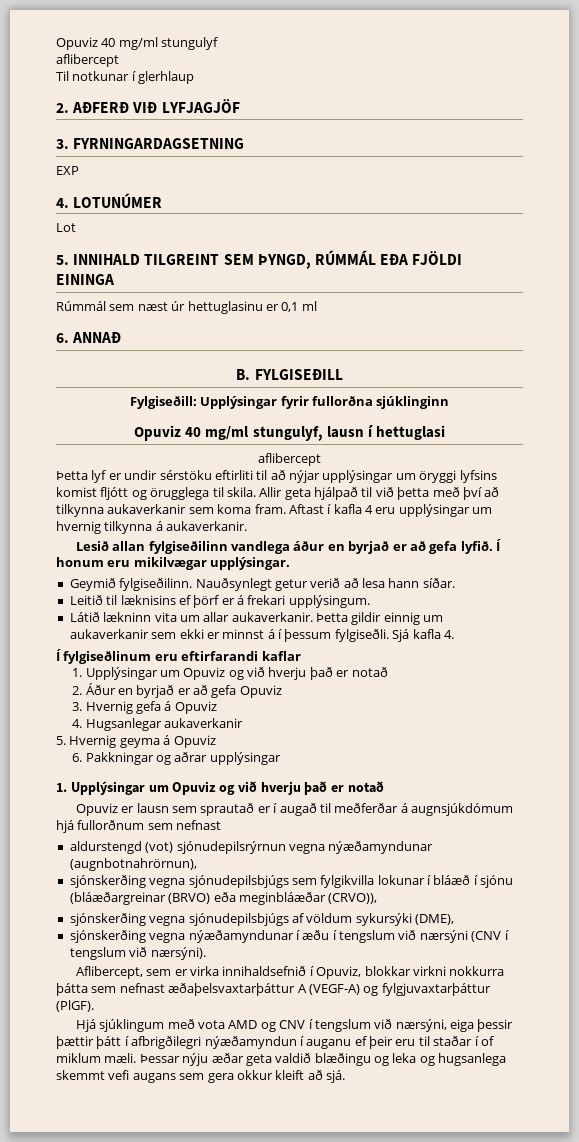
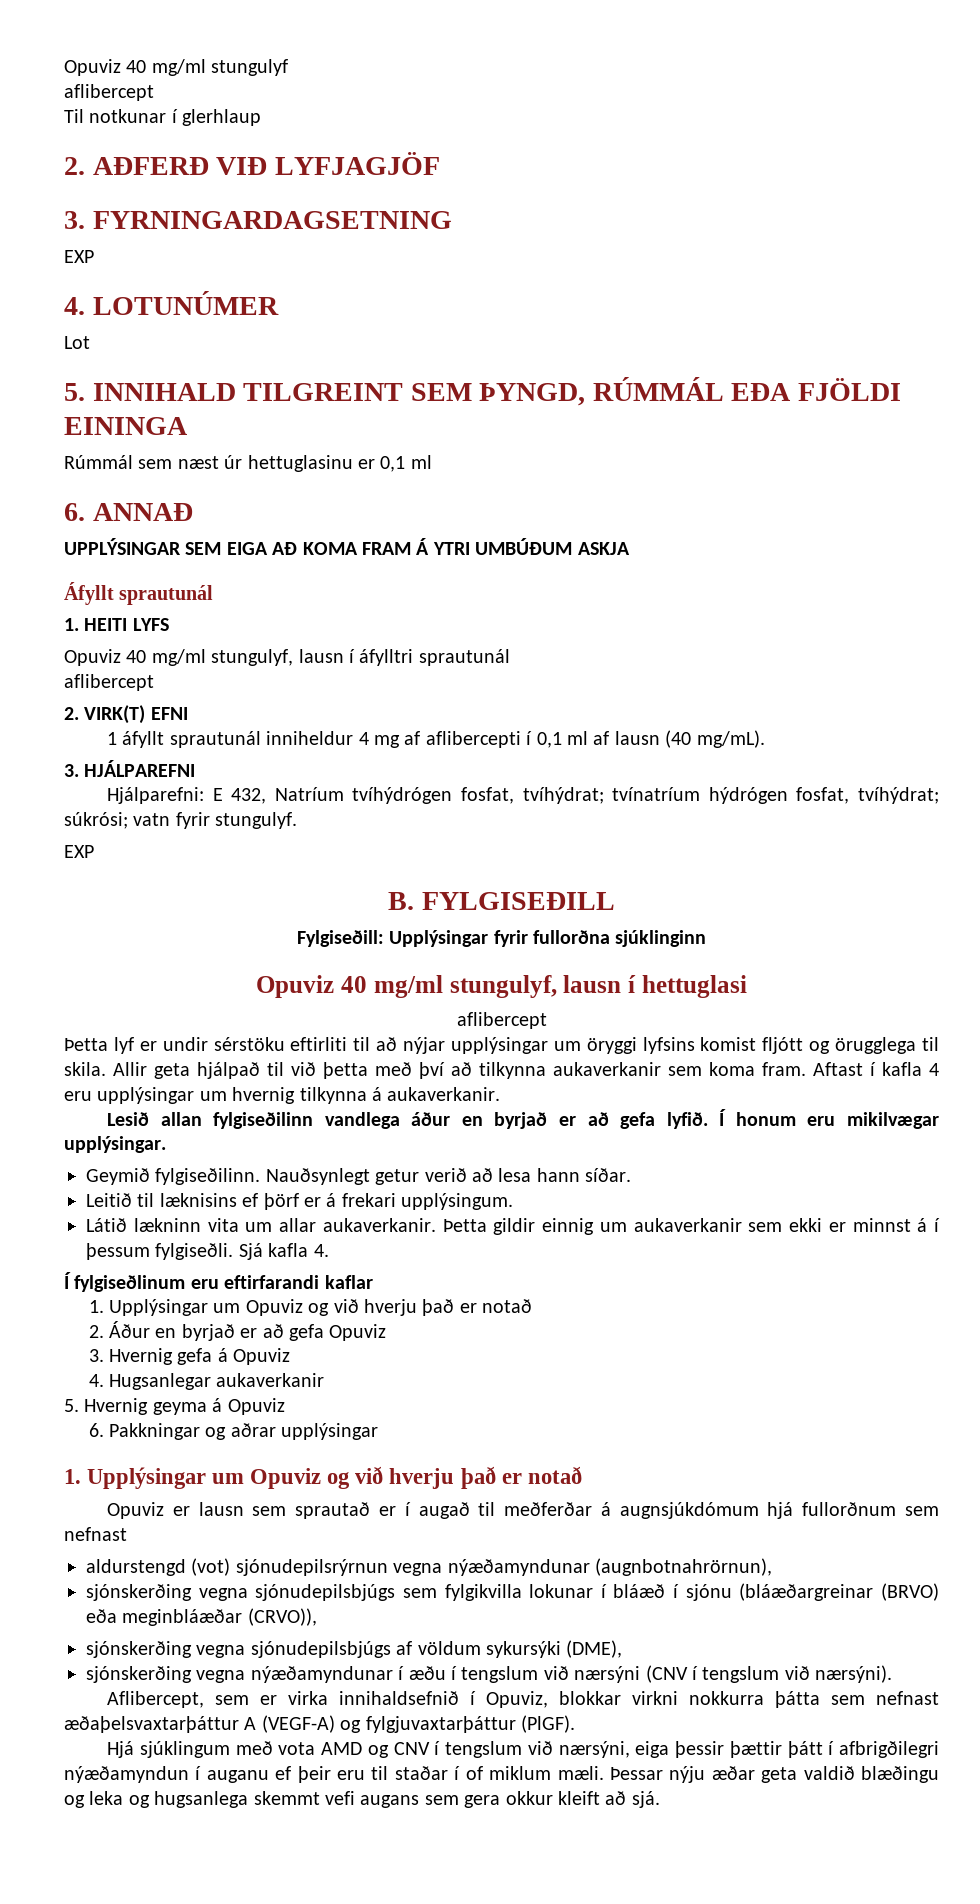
(122, 337) none -> [64,538,630,555] [64,582,214,605] [64,618,169,631] [64,649,510,666] [64,674,154,691] [64,705,188,724] [107,730,765,748] [64,760,196,777] [107,787,939,804] [64,812,298,829] [64,845,94,858] // UPPLÝSINGAR SEM EIGA AÐ KOMA FRAM Á YTRI UMBÚÐUM ASKJA // Áfyllt sprautunál // 1. HEITI LYFS // Opuviz 40 mg/ml stungulyf, lausn í áfylltri sprautunál // aflibercept // 2. VIRK(T) EFNI // 1 áfyllt sprautunál inniheldur 4 mg af aflibercepti í 0,1 ml af lausn (40 mg/mL). // 3. HJÁLPAREFNI // Hjálparefni: E 432, Natríum tvíhýdrógen fosfat, tvíhýdrat; tvínatríum hýdrógen fosfat, tvíhýdrat; súkrósi; vatn fyrir stungulyf. // EXP

